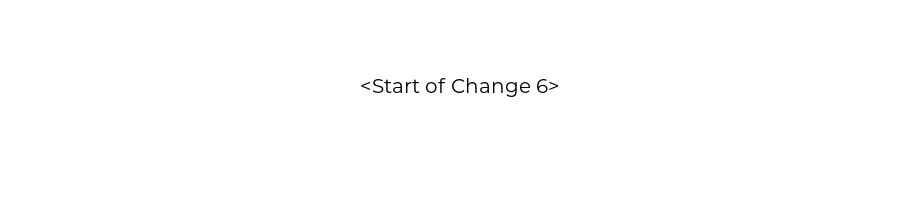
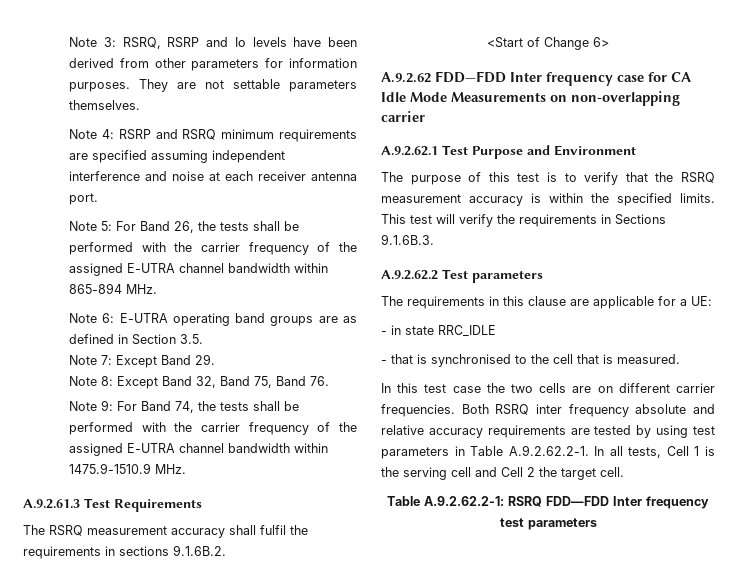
[359,78,561,97] <Start of Change 6> -> [69,37,358,49] [69,58,357,71] [69,79,357,92] [69,100,141,110] [69,129,357,142] [69,150,286,163] [69,171,357,181] [69,193,99,205] [69,221,300,233] [69,242,357,255] [69,263,329,276] [69,283,158,294] [69,313,357,326] [69,334,204,345] [69,354,216,368] [69,376,330,389] [69,400,300,413] [69,422,357,435] [69,443,329,456] [69,463,187,474] [23,498,202,512] [23,525,308,538] [23,545,226,559] [487,37,609,50] [381,71,691,86] [381,91,680,106] [381,111,425,122] [381,145,636,159] [381,172,715,185] [381,193,715,206] [381,214,666,227] [381,234,434,245] [381,269,543,283] [381,296,712,309] [381,325,496,337] [381,354,680,367] [381,383,715,393] [381,404,715,417] [381,425,715,438] [381,445,715,459] [381,467,624,480] [387,496,709,509] [499,518,597,530] Note 3: RSRQ, RSRP and Io levels have been derived from other parameters for information purposes. They are not settable parameters themselves. // Note 4: RSRP and RSRQ minimum requirements are specified assuming independent interference and noise at each receiver antenna port. // Note 5: For Band 26, the tests shall be performed with the carrier frequency of the assigned E-UTRA channel bandwidth within 865-894 MHz. // Note 6: E-UTRA operating band groups are as defined in Section 3.5. // Note 7: Except Band 29. // Note 8: Except Band 32, Band 75, Band 76. // Note 9: For Band 74, the tests shall be performed with the carrier frequency of the assigned E-UTRA channel bandwidth within 1475.9-1510.9 MHz. // A.9.2.61.3 Test Requirements // The RSRQ measurement accuracy shall fulfil the requirements in sections 9.1.6B.2. // <Start of Change 6> // A.9.2.62 FDD—FDD Inter frequency case for CA Idle Mode Measurements on non-overlapping carrier // A.9.2.62.1 Test Purpose and Environment // The purpose of this test is to verify that the RSRQ measurement accuracy is within the specified limits. This test will verify the requirements in Sections 9.1.6B.3. // A.9.2.62.2 Test parameters // The requirements in this clause are applicable for a UE: // - in state RRC_IDLE // - that is synchronised to the cell that is measured. // In this test case the two cells are on different carrier frequencies. Both RSRQ inter frequency absolute and relative accuracy requirements are tested by using test parameters in Table A.9.2.62.2-1. In all tests, Cell 1 is the serving cell and Cell 2 the target cell. // Table A.9.2.62.2-1: RSRQ FDD—FDD Inter frequency test parameters

